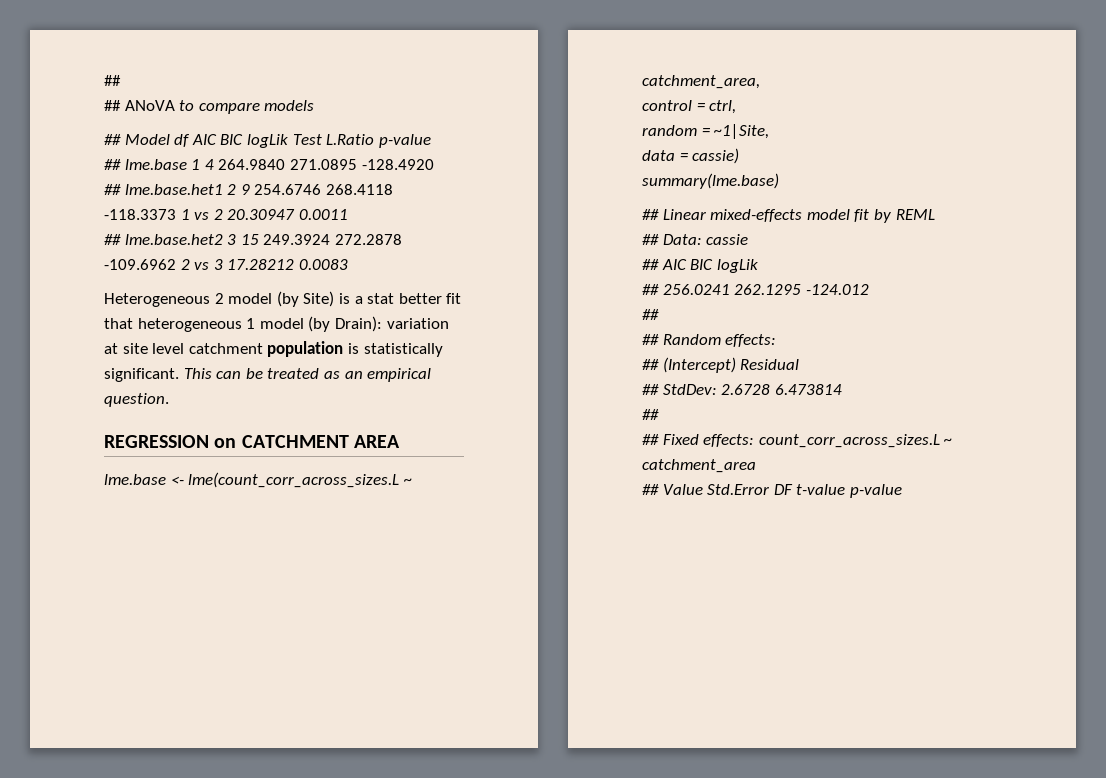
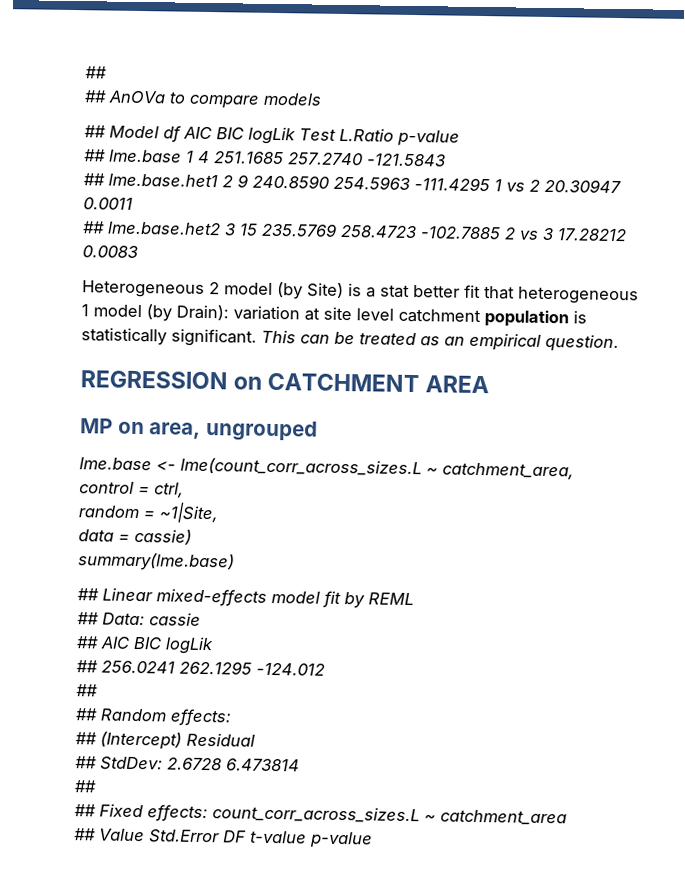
[104,75,121,86] [104,100,175,111] ## // ## ANoVA -> [85,66,107,79] [84,90,166,104] ## // ## AnOVa
[218,159,434,170] 264.9840 271.0895 -128.4920 -> [214,151,446,167] 251.1685 257.2740 -121.5843
[254,184,393,195] [104,209,176,220] 254.6746 268.4118 -118.3373 -> [252,174,490,192] 240.8590 254.5963 -111.4295
[263,234,402,245] [104,259,176,270] 249.3924 272.2878 -109.6962 -> [261,222,501,240] 235.5769 258.4723 -102.7885
(400, 441) none -> [80,418,318,442] // MP on area, ungrouped

